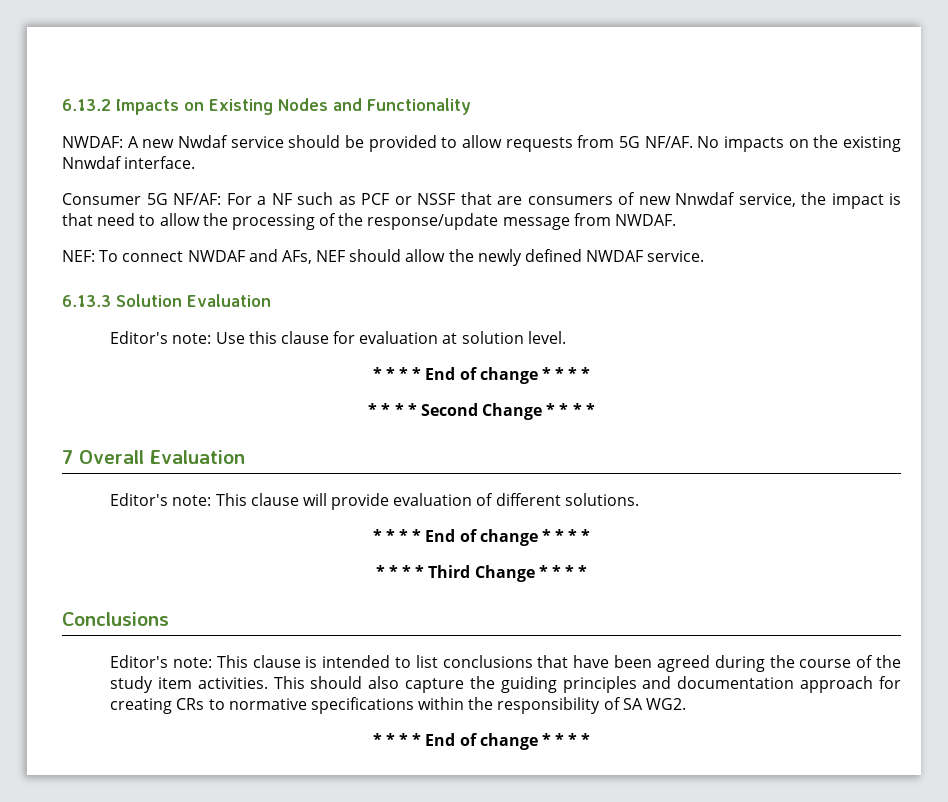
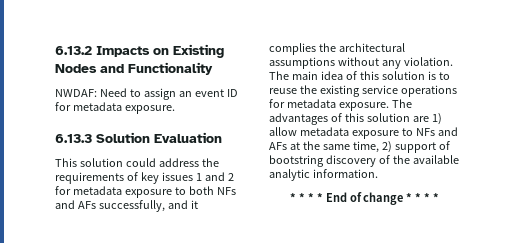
[127,135,901,152] [62,156,196,169] [62,192,901,209] [62,213,677,230] [62,249,705,266] [62,294,271,307] [110,331,566,344] A new Nwdaf service should be provided to allow requests from 5G NF/AF. No impacts on the existing Nnwdaf interface. // Consumer 5G NF/AF: For a NF such as PCF or NSSF that are consumers of new Nnwdaf service, the impact is that need to allow the processing of the response/update message from NWDAF. // NEF: To connect NWDAF and AFs, NEF should allow the newly defined NWDAF service. // 6.13.3 Solution Evaluation // Editor's note: Use this clause for evaluation at solution level. -> [99,88,238,100] [55,102,175,114] [55,132,222,143] [55,158,219,167] [55,172,234,184] [55,186,236,198] [55,200,198,212] [269,43,405,55] [269,57,453,69] [269,71,450,80] [269,85,457,97] [269,99,412,111] [269,113,442,125] [269,127,458,139] [269,141,450,153] [269,155,459,167] [269,169,378,181] Need to assign an event ID for metadata exposure. // 6.13.3 Solution Evaluation // This solution could address the requirements of key issues 1 and 2 for metadata exposure to both NFs and AFs successfully, and it complies the architectural assumptions without any violation. The main idea of this solution is to reuse the existing service operations for metadata exposure. The advantages of this solution are 1) allow metadata exposure to NFs and AFs at the same time, 2) support of bootstring discovery of the available analytic information.
[368,403,595,420] [62,450,245,464] [110,493,639,510] [372,529,591,546] [375,565,588,582] [62,612,169,626] [110,655,902,672] [110,676,901,693] [110,697,686,714] [372,733,591,750] // * * * * Second Change * * * * // 7 Overall Evaluation // Editor's note: This clause will provide evaluation of different solutions. // * * * * End of change * * * * // * * * * Third Change * * * * // Conclusions // Editor's note: This clause is intended to list conclusions that have been agreed during the course of the study item activities. This should also capture the guiding principles and documentation approach for creating CRs to normative specifications within the responsibility of SA WG2. // * * * * End of change * * * * -> (440, 197) none

